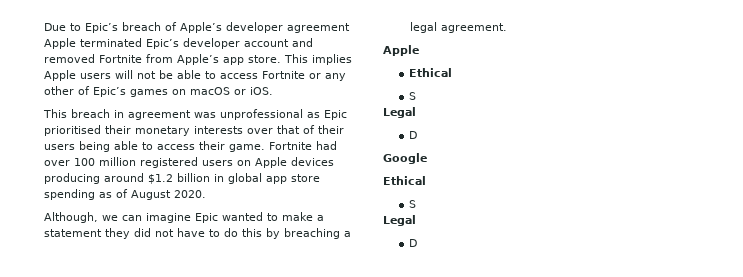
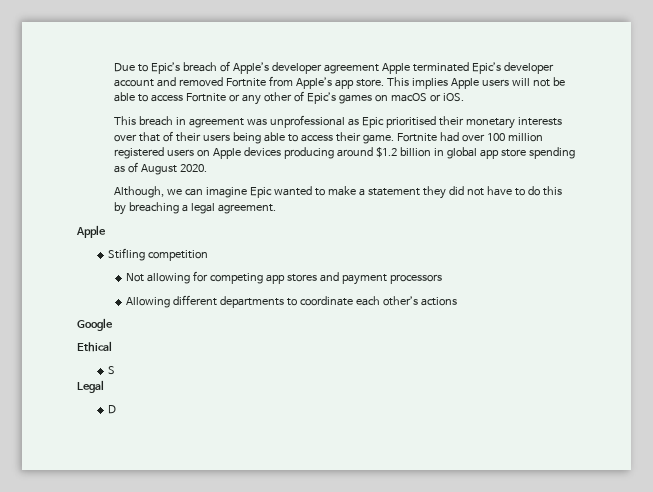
[408,68,452,77] [408,92,416,100] [383,107,416,118] [408,131,417,139] Ethical // S // Legal // D -> [107,248,208,261] [126,271,442,285] [126,295,457,308] Stifling competition // Not allowing for competing app stores and payment processors // Allowing different departments to coordinate each other’s actions

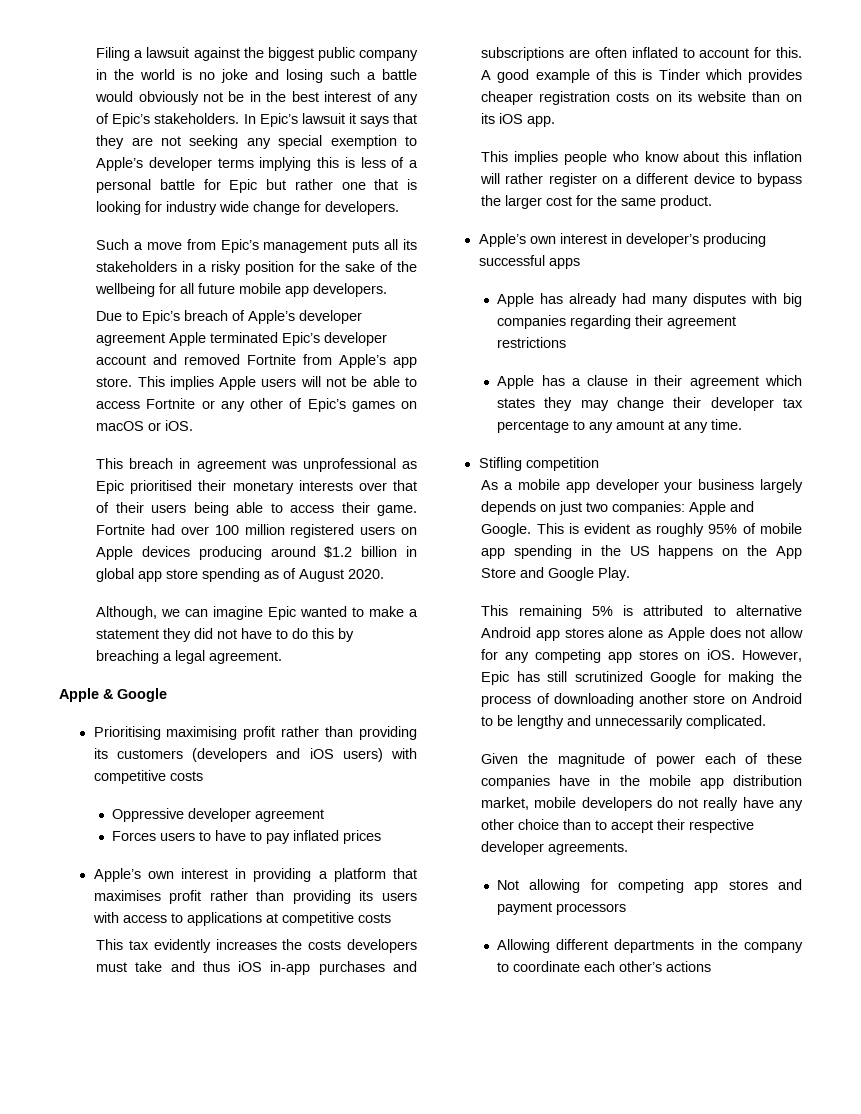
(113, 67) none -> [96,47,418,61] [96,69,417,83] [95,91,419,105] [96,113,417,127] [96,135,417,149] [96,157,418,171] [96,179,417,193] [96,201,400,215] [96,239,417,253] [96,261,417,275] [95,283,388,297] Filing a lawsuit against the biggest public company in the world is no joke and losing such a battle would obviously not be in the best interest of any of Epic’s stakeholders. In Epic’s lawsuit it says that they are not seeking any special exemption to Apple’s developer terms implying this is less of a personal battle for Epic but rather one that is looking for industry wide change for developers. // Such a move from Epic’s management puts all its stakeholders in a risky position for the sake of the wellbeing for all future mobile app developers. //
[107,248,208,261] // Stifling competition -> [103,688,167,702] [93,726,417,740] [93,748,417,762] [93,770,203,784] [112,808,325,822] [112,830,382,844] [93,868,417,882] [93,890,417,904] [92,912,391,926] [96,939,417,953] [96,961,417,975] [481,47,802,61] [481,69,802,83] [481,91,802,105] [481,113,556,127] [481,151,802,165] [480,173,802,187] [481,195,713,209] [478,233,766,247] [478,255,580,269] [497,293,802,307] [497,315,737,329] [497,337,567,348] [497,375,802,389] [497,397,803,411] [497,419,743,433] [478,457,599,471] [481,479,803,493] [481,501,755,515] [481,523,802,537] [481,545,802,559] [481,567,631,581] [481,605,802,619] [481,627,803,641] [481,649,802,663] [481,671,802,685] [481,693,802,707] [481,715,767,729] [481,753,802,767] [481,775,802,789] [481,797,803,811] [481,819,755,833] [481,841,629,855] & Google // Prioritising maximising profit rather than providing its customers (developers and iOS users) with competitive costs // Oppressive developer agreement // Forces users to have to pay inflated prices // Apple’s own interest in providing a platform that maximises profit rather than providing its users with access to applications at competitive costs // This tax evidently increases the costs developers must take and thus iOS in-app purchases and subscriptions are often inflated to account for this. A good example of this is Tinder which provides cheaper registration costs on its website than on its iOS app. // This implies people who know about this inflation will rather register on a different device to bypass the larger cost for the same product. // Apple’s own interest in developer’s producing successful apps // Apple has already had many disputes with big companies regarding their agreement restrictions // Apple has a clause in their agreement which states they may change their developer tax percentage to any amount at any time. // Stifling competition // As a mobile app developer your business largely depends on just two companies: Apple and Google. This is evident as roughly 95% of mobile app spending in the US happens on the App Store and Google Play. // This remaining 5% is attributed to alternative Android app stores alone as Apple does not allow for any competing app stores on iOS. However, Epic has still scrutinized Google for making the process of downloading another store on Android to be lengthy and unnecessarily complicated. // Given the magnitude of power each of these companies have in the mobile app distribution market, mobile developers do not really have any other choice than to accept their respective developer agreements.
(285, 302) none -> [700,939,803,953] in the company
[77,318,113,331] [77,341,112,352] [107,366,115,375] [77,380,104,393] [107,405,116,414] // Google // Ethical // S // Legal // D -> (712, 966) none

